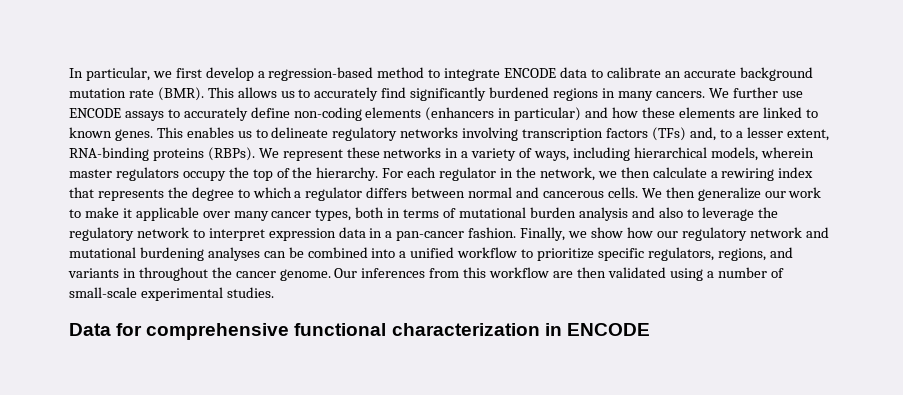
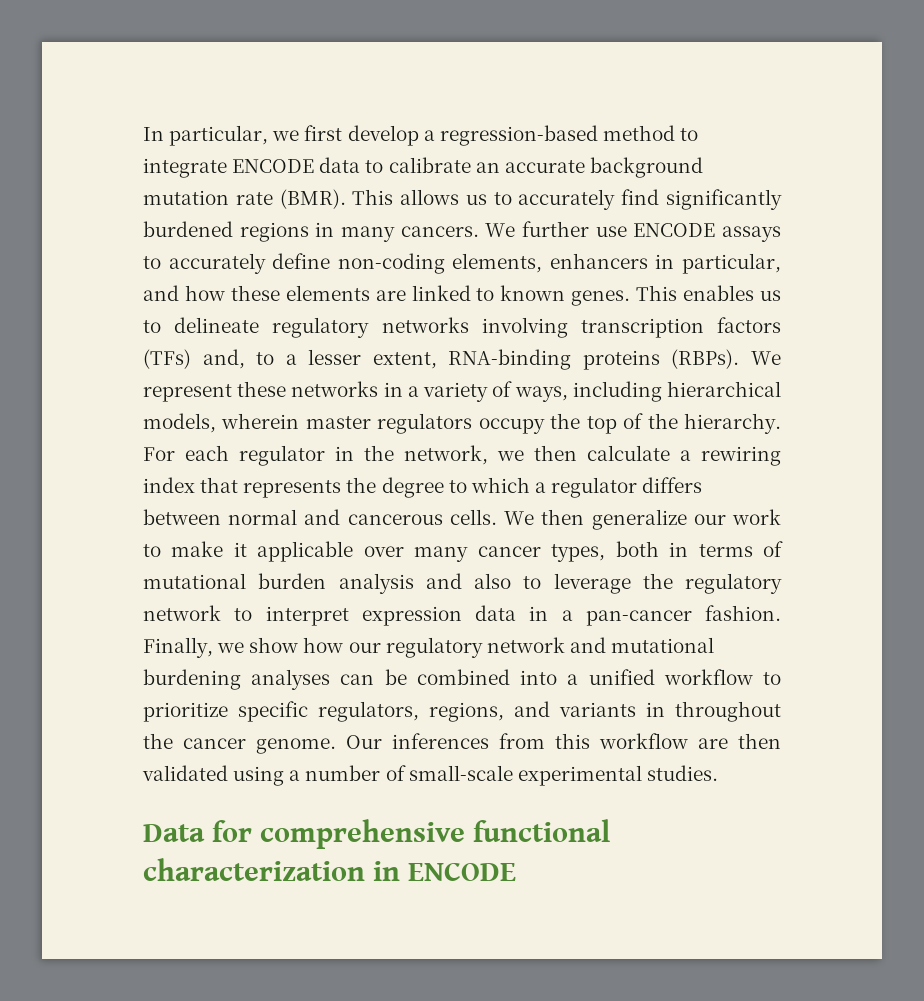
[365,107,582,121] elements (enhancers in particular) -> [452,253,781,274] elements, enhancers in particular,

